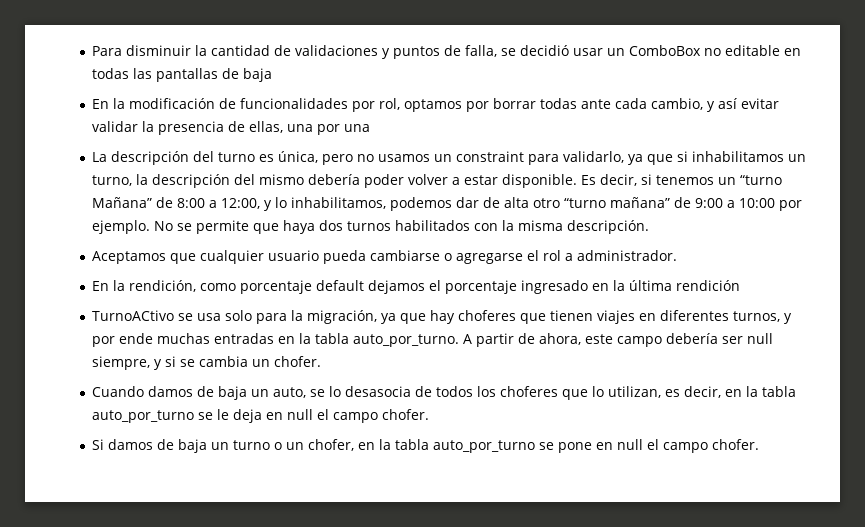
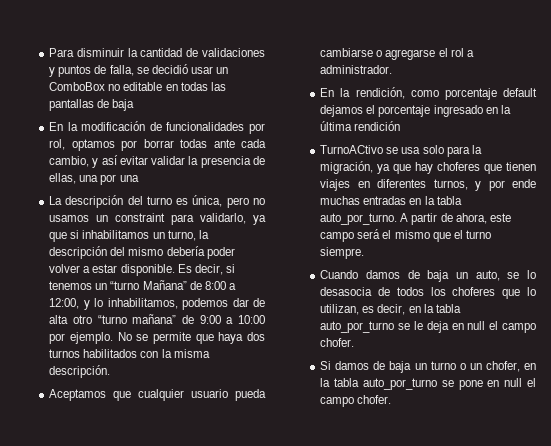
[665,333,773,344] [91,356,321,370] debería ser null siempre, y si se cambia un chofer. -> [357,229,491,242] [320,247,365,259] será el mismo que el turno siempre.

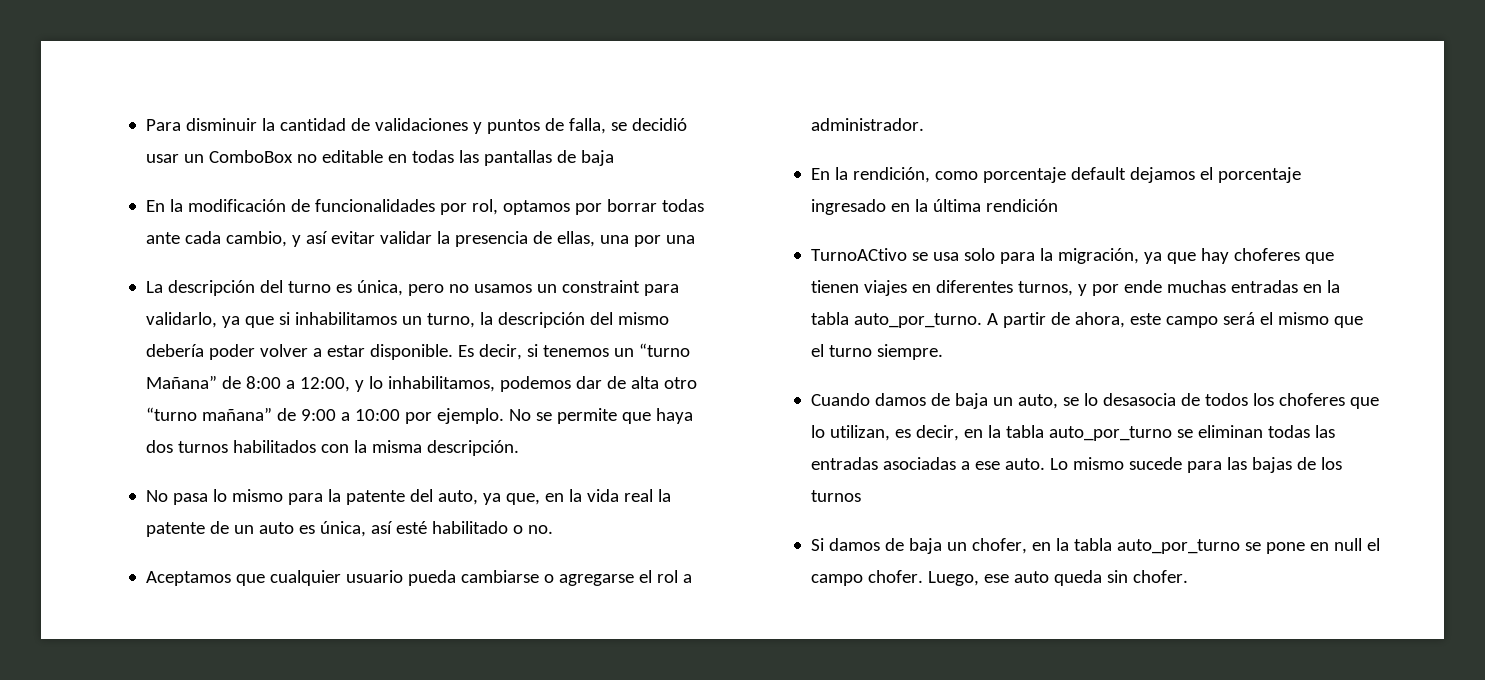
(111, 371) none -> [145,489,671,505] [145,521,553,537] // No pasa lo mismo para la patente del auto, ya que, en la vida real la patente de un auto es única, así esté habilitado o no.
[413,321,536,333] [320,338,355,347] le deja en null el campo chofer. -> [1197,425,1335,438] [810,457,1342,473] [810,490,861,502] eliminan todas las entradas asociadas a ese auto. Lo mismo sucede para las bajas de los turnos
[430,361,482,370] turno o un -> (967, 546) none
(392, 399) none -> [927,570,1188,586] Luego, ese auto queda sin chofer.

